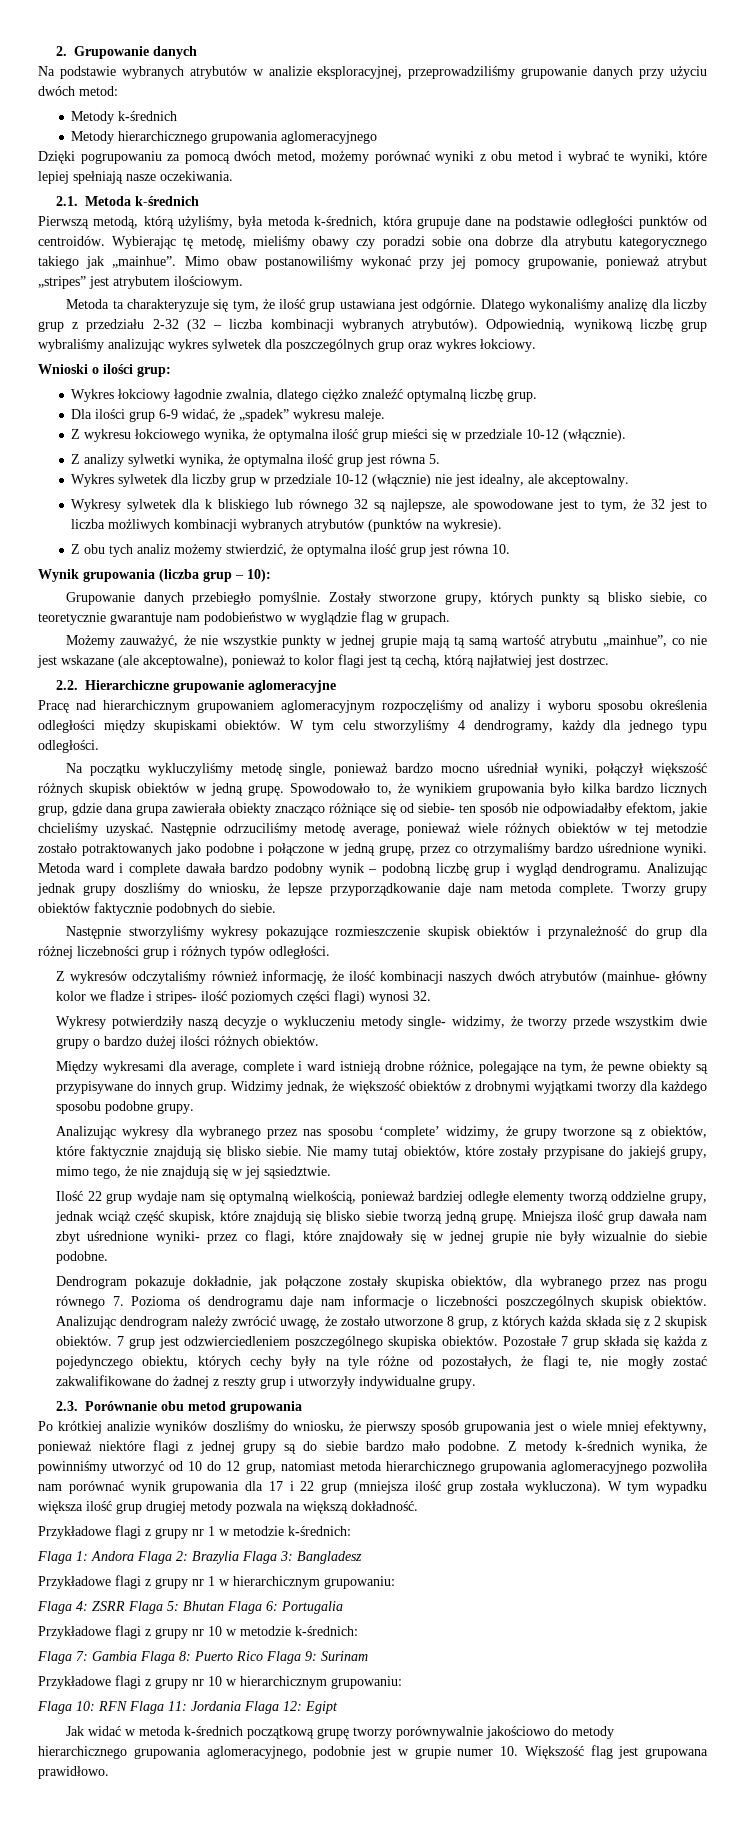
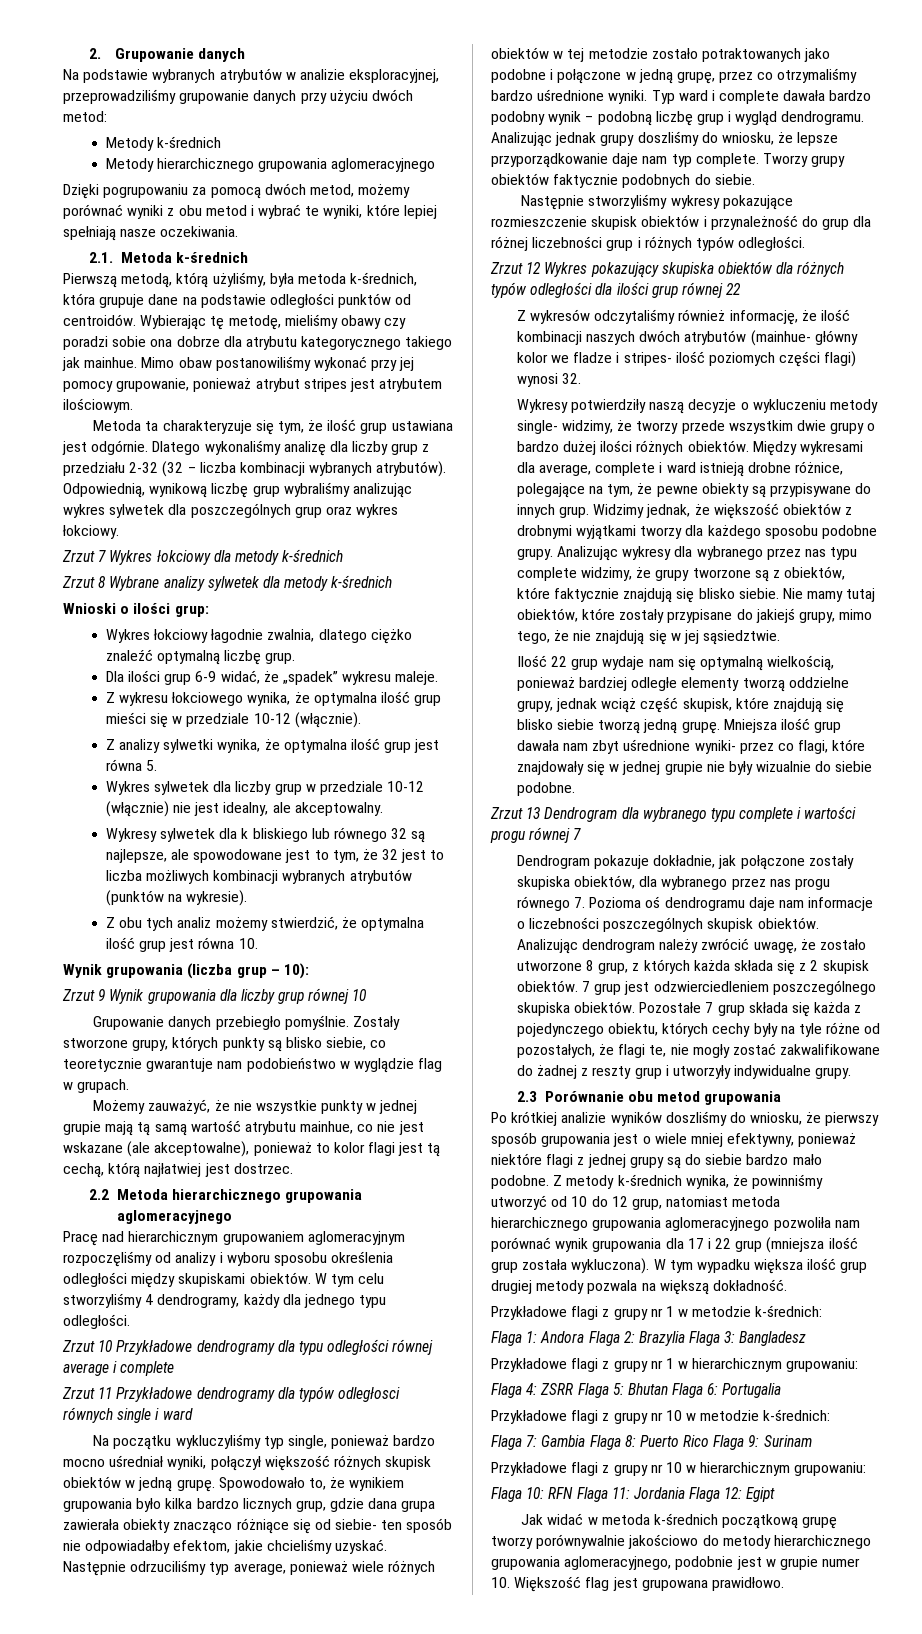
[112,256,177,268] „mainhue”. -> [84,357,138,368] mainhue.
[38,276,86,289] „stripes” -> [303,378,347,392] stripes
(536, 345) none -> [62,549,344,565] [62,575,393,591] // Zrzut 7 Wykres łokciowy dla metody k-średnich // Zrzut 8 Wybrane analizy sylwetek dla metody k-średnich
(271, 575) none -> [62,988,367,1004] // Zrzut 9 Wynik grupowania dla liczby grup równej 10
[602,635,667,647] „mainhue”, -> [300,1121,354,1134] mainhue,
[56,680,337,693] 2.2. Hierarchiczne grupowanie aglomeracyjne -> [88,1189,362,1203] [116,1210,232,1224] 2.2 Metoda hierarchicznego grupowania aglomeracyjnego
(99, 746) none -> [62,1339,434,1355] [63,1361,175,1376] [62,1386,401,1402] [63,1407,193,1423] // Zrzut 10 Przykładowe dendrogramy dla typu odległości równej average i complete // Zrzut 11 Przykładowe dendrogramy dla typów odległosci równych single i ward
[240,763,282,776] metodę -> [263,1436,284,1449] typ
[304,823,345,836] metodę -> [209,1562,230,1575] typ
[38,863,81,873] Metoda -> [651,90,675,104] Typ
[510,883,553,893] metoda -> [671,154,692,167] typ
(330, 952) none -> [490,261,845,278] [491,282,742,298] // Zrzut 12 Wykres pokazujący skupiska obiektów dla różnych typów odległości dla ilości grup równej 22
(320, 1041) // -> (749, 446) none
(195, 1108) // -> (553, 554) none
[327,1126,441,1139] sposobu ‘complete’ -> [830,547,858,560] [516,567,577,581] typu complete
(109, 1257) none -> [490,806,857,822] [490,827,582,843] // Zrzut 13 Dendrogram dla wybranego typu complete i wartości progu równej 7
[56,1401,79,1411] 2.3. -> [516,1091,537,1102] 2.3

